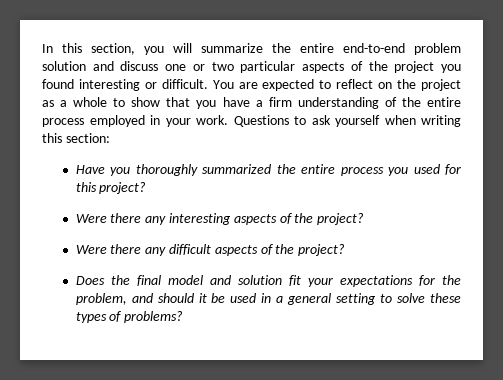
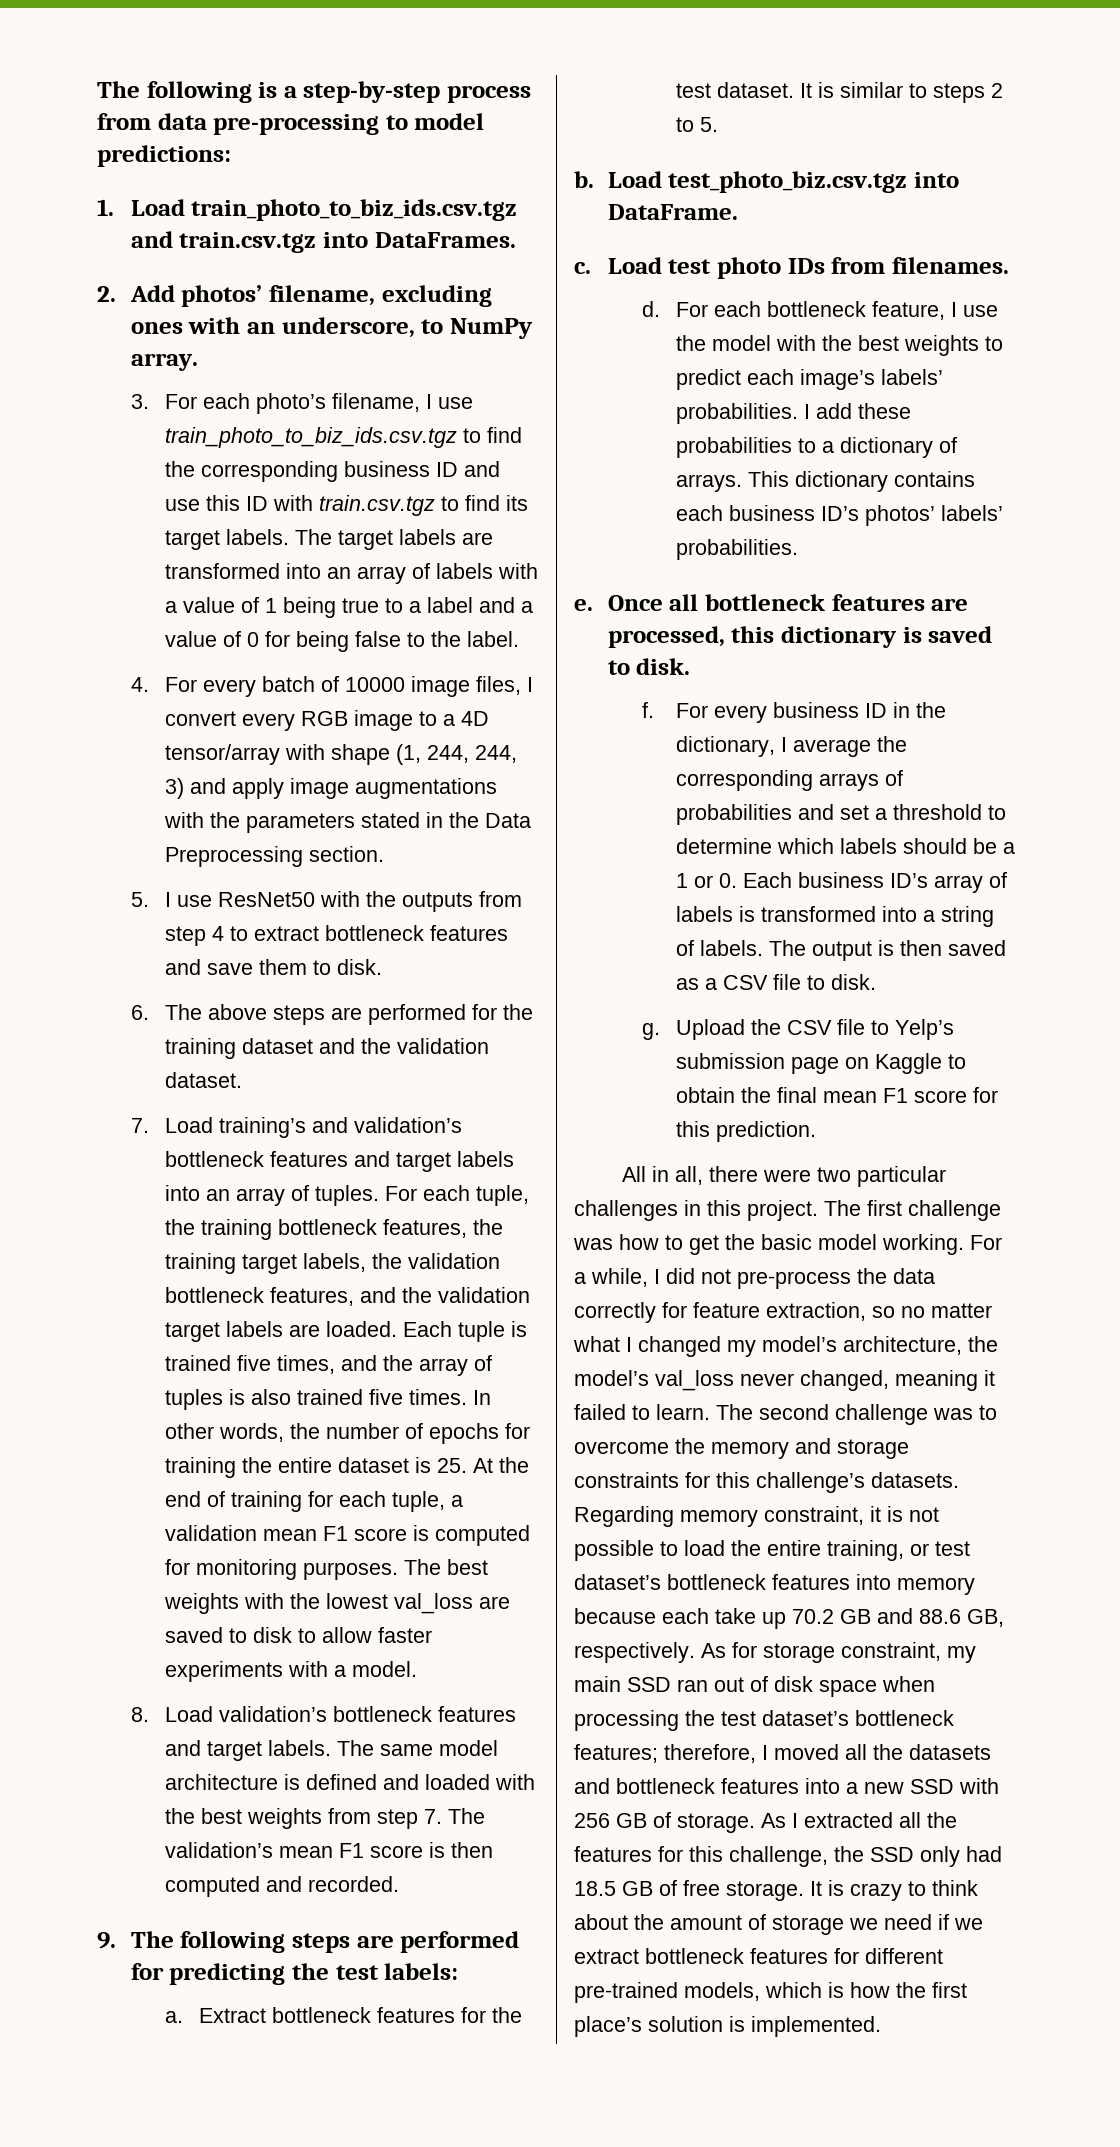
[42,43,461,55] [42,61,462,73] [42,79,461,91] [42,97,461,109] [42,115,461,127] [42,133,110,143] [75,164,461,176] [75,182,147,194] [75,213,365,225] [75,244,346,256] [75,275,461,287] [75,293,461,305] [75,311,184,323] In this section, you will summarize the entire end-to-end problem solution and discuss one or two particular aspects of the project you found interesting or difficult. You are expected to reflect on the project as a whole to show that you have a firm understanding of the entire process employed in your work. Questions to ask yourself when writing this section: // Have you thoroughly summarized the entire process you used for this project? // Were there any interesting aspects of the project? // Were there any difficult aspects of the project? // Does the final model and solution fit your expectations for the problem, and should it be used in a general setting to solve these types of problems? -> [97,81,532,103] [97,113,485,135] [97,145,231,167] [97,199,518,221] [130,231,516,253] [97,285,492,307] [130,317,533,339] [130,353,198,371] [130,393,473,414] [164,427,522,448] [164,461,500,482] [164,495,528,516] [164,529,493,550] [164,563,538,584] [164,597,533,618] [164,631,519,652] [130,676,533,697] [164,710,489,731] [164,744,517,765] [164,778,497,799] [163,812,531,833] [164,846,384,867] [130,891,522,912] [164,925,508,946] [164,959,382,975] [130,1004,533,1025] [164,1038,489,1059] [164,1072,242,1088] [130,1117,462,1138] [164,1151,514,1172] [164,1185,529,1206] [164,1219,503,1240] [164,1253,500,1274] [164,1287,530,1306] [164,1321,527,1342] [164,1355,492,1376] [164,1389,491,1410] [164,1423,530,1444] [164,1457,529,1478] [164,1491,463,1512] [164,1525,530,1546] [164,1559,488,1580] [163,1593,510,1614] [164,1627,432,1643] [164,1661,417,1682] [130,1706,516,1722] [164,1740,498,1761] [164,1774,535,1790] [164,1808,485,1829] [164,1842,493,1858] [164,1876,399,1897] [97,1931,520,1953] [130,1963,459,1985] [164,2007,522,2023] [675,82,1003,103] [675,117,718,132] [574,171,960,193] [607,204,738,220] [574,257,1009,279] [641,301,998,320] [675,335,1003,356] [675,369,943,390] [675,403,911,424] [675,437,957,458] [675,471,975,492] [675,505,1003,526] [675,539,798,560] [574,594,969,611] [607,626,993,648] [607,658,691,675] [641,702,946,723] [675,736,907,757] [675,770,903,791] [675,804,1006,825] [675,838,1015,854] [675,872,1007,893] [675,906,994,927] [675,940,1006,961] [675,974,876,990] [641,1019,954,1040] [675,1053,966,1074] [675,1087,998,1103] [675,1121,816,1142] [622,1166,947,1187] [574,1200,1001,1221] [573,1234,1002,1255] [574,1268,935,1289] [574,1302,992,1323] [573,1336,998,1357] [574,1370,995,1391] [574,1404,997,1425] [574,1438,909,1459] [574,1472,959,1493] [574,1506,939,1527] [574,1540,970,1561] [574,1574,975,1595] [574,1608,1004,1629] [574,1642,976,1663] [574,1676,935,1697] [574,1710,954,1731] [574,1744,991,1763] [574,1778,999,1794] [574,1812,957,1833] [574,1846,1002,1867] [574,1880,978,1901] [574,1914,983,1935] [574,1948,943,1964] [574,1982,967,2003] [574,2016,881,2037] The following is a step-by-step process from data pre-processing to model predictions: // 1. Load train_photo_to_biz_ids.csv.tgz and train.csv.tgz into DataFrames. // 2. Add photos’ filename, excluding ones with an underscore, to NumPy array. // 3. For each photo’s filename, I use train_photo_to_biz_ids.csv.tgz to find the corresponding business ID and use this ID with train.csv.tgz to find its target labels. The target labels are transformed into an array of labels with a value of 1 being true to a label and a value of 0 for being false to the label. // 4. For every batch of 10000 image files, I convert every RGB image to a 4D tensor/array with shape (1, 244, 244, 3) and apply image augmentations with the parameters stated in the Data Preprocessing section. // 5. I use ResNet50 with the outputs from step 4 to extract bottleneck features and save them to disk. // 6. The above steps are performed for the training dataset and the validation dataset. // 7. Load training’s and validation’s bottleneck features and target labels into an array of tuples. For each tuple, the training bottleneck features, the training target labels, the validation bottleneck features, and the validation target labels are loaded. Each tuple is trained five times, and the array of tuples is also trained five times. In other words, the number of epochs for training the entire dataset is 25. At the end of training for each tuple, a validation mean F1 score is computed for monitoring purposes. The best weights with the lowest val_loss are saved to disk to allow faster experiments with a model. // 8. Load validation’s bottleneck features and target labels. The same model architecture is defined and loaded with the best weights from step 7. The validation’s mean F1 score is then computed and recorded. // 9. The following steps are performed for predicting the test labels: // a. Extract bottleneck features for the test dataset. It is similar to steps 2 to 5. // b. Load test_photo_biz.csv.tgz into DataFrame. // c. Load test photo IDs from filenames. // d. For each bottleneck feature, I use the model with the best weights to predict each image’s labels’ probabilities. I add these probabilities to a dictionary of arrays. This dictionary contains each business ID’s photos’ labels’ probabilities. // e. Once all bottleneck features are processed, this dictionary is saved to disk. // f. For every business ID in the dictionary, I average the corresponding arrays of probabilities and set a threshold to determine which labels should be a 1 or 0. Each business ID’s array of labels is transformed into a string of labels. The output is then saved as a CSV file to disk. // g. Upload the CSV file to Yelp’s submission page on Kaggle to obtain the final mean F1 score for this prediction. // All in all, there were two particular challenges in this project. The first challenge was how to get the basic model working. For a while, I did not pre-process the data correctly for feature extraction, so no matter what I changed my model’s architecture, the model’s val_loss never changed, meaning it failed to learn. The second challenge was to overcome the memory and storage constraints for this challenge’s datasets. Regarding memory constraint, it is not possible to load the entire training, or test dataset’s bottleneck features into memory because each take up 70.2 GB and 88.6 GB, respectively. As for storage constraint, my main SSD ran out of disk space when processing the test dataset’s bottleneck features; therefore, I moved all the datasets and bottleneck features into a new SSD with 256 GB of storage. As I extracted all the features for this challenge, the SSD only had 18.5 GB of free storage. It is crazy to think about the amount of storage we need if we extract bottleneck features for different pre-trained models, which is how the first place’s solution is implemented.

